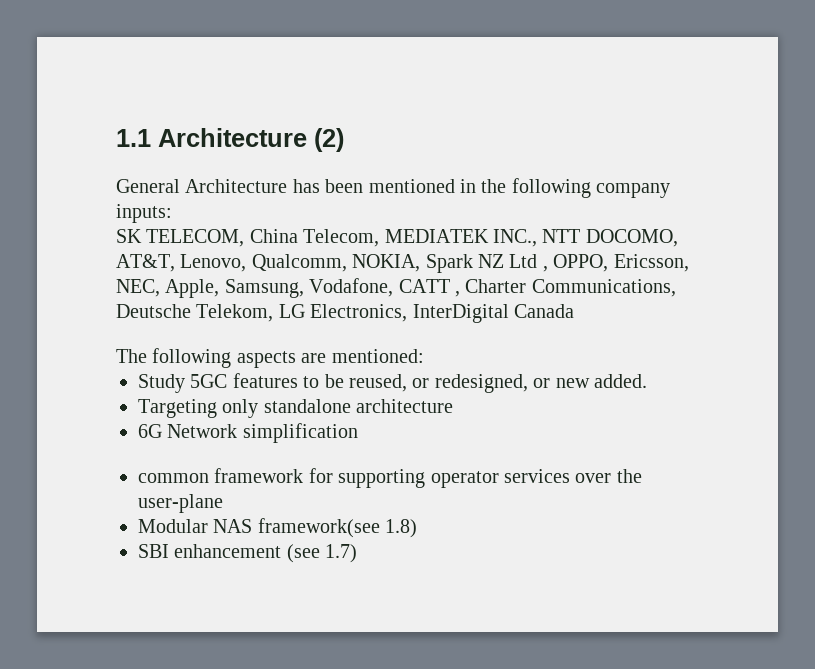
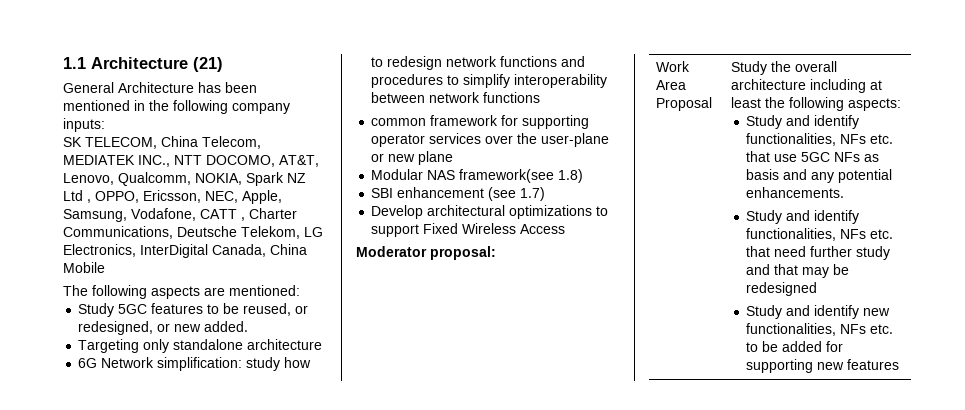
[314,128,344,152] (2) -> [193,57,223,72] (21)
[514,304,574,318] Canada -> [212,244,307,257] [63,262,105,273] Canada, China Mobile
[242,423,358,443] simplification -> [157,357,312,371] [371,56,586,70] [371,74,608,88] [371,92,541,103] simplification: study how to redesign network functions and procedures to simplify interoperability between network functions
(223, 503) none -> [371,151,454,165] or new plane
(358, 553) none -> [371,205,609,219] [371,223,566,237] [356,246,496,260] [655,61,690,72] [655,80,686,90] [655,97,712,111] [730,61,837,75] [730,79,882,93] [730,97,901,111] [746,115,860,129] [746,133,894,146] [746,151,880,162] [746,169,893,183] [746,187,845,198] [746,210,860,224] [746,228,894,241] [746,246,891,260] [746,264,850,278] [746,282,818,296] [746,305,891,319] [746,323,894,336] [746,341,844,352] [746,359,900,373] // Develop architectural optimizations to support Fixed Wireless Access // Moderator proposal: // Work Area Proposal | Study the overall architecture including at least the following aspects: // Study and identify functionalities, NFs etc. that use 5GC NFs as basis and any potential enhancements. // Study and identify functionalities, NFs etc. that need further study and that may be redesigned // Study and identify new functionalities, NFs etc. to be added for supporting new features

